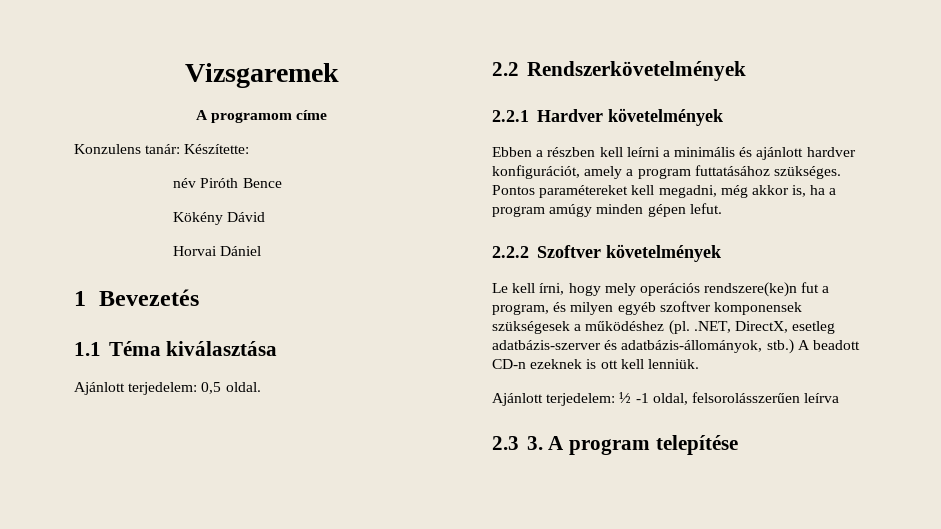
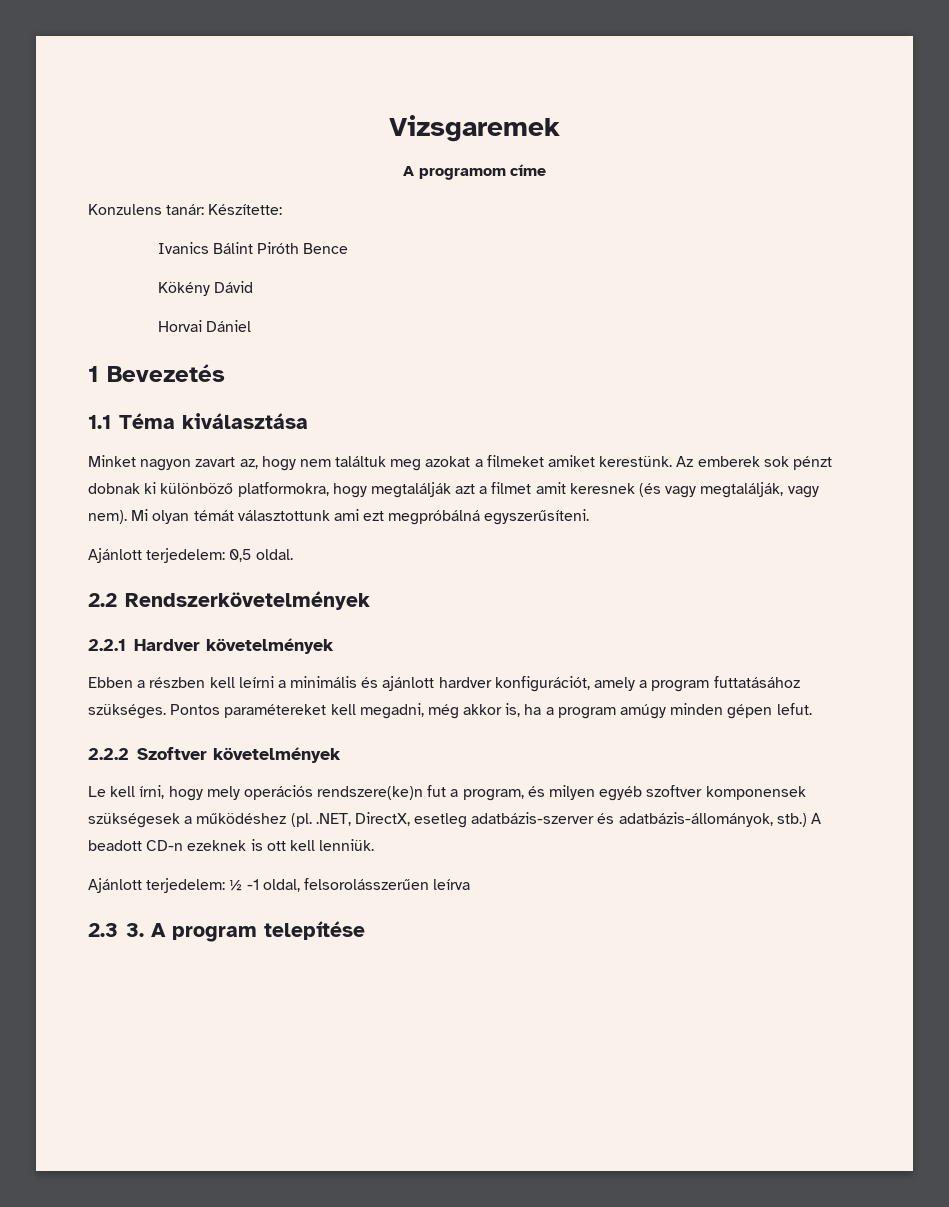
[173,178,197,188] név -> [157,242,253,254] Ivanics Bálint
(278, 348) none -> [88,455,832,471] [88,482,819,498] [88,509,590,525] // Minket nagyon zavart az, hogy nem találtuk meg azokat a filmeket amiket kerestünk. Az emberek sok pénzt dobnak ki különböző platformokra, hogy megtalálják azt a filmet amit keresnek (és vagy megtalálják, vagy nem). Mi olyan témát választottunk ami ezt megpróbálná egyszerűsíteni.

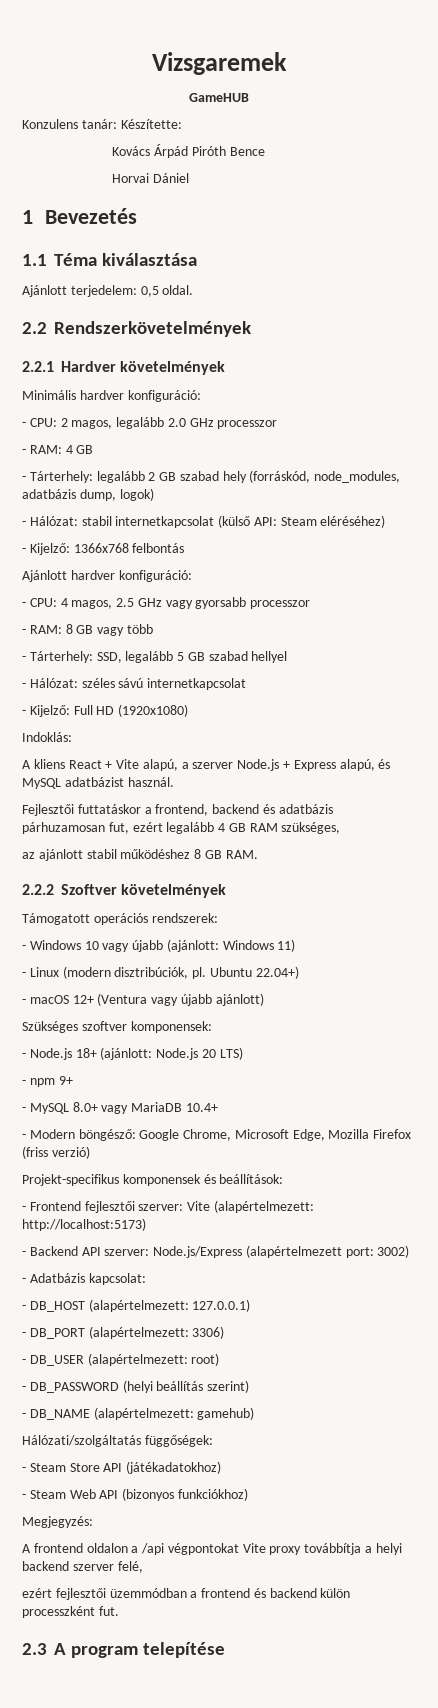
[403,164,546,180] A programom címe -> [189,93,249,102] GameHUB
[157,242,253,254] Ivanics Bálint -> [112,144,189,158] Kovács Árpád
[157,281,253,296] // Kökény Dávid -> (265, 151) none
[88,455,832,471] [88,482,819,498] [88,509,590,525] // Minket nagyon zavart az, hogy nem találtuk meg azokat a filmeket amiket kerestünk. Az emberek sok pénzt dobnak ki különböző platformokra, hogy megtalálják azt a filmet amit keresnek (és vagy megtalálják, vagy nem). Mi olyan témát választottunk ami ezt megpróbálná egyszerűsíteni. -> (198, 259) none
[88,676,800,692] [88,703,812,719] [88,747,341,763] [88,785,806,801] [88,812,822,828] [88,839,375,851] [88,878,471,893] Ebben a részben kell leírni a minimális és ajánlott hardver konfigurációt, amely a program futtatásához szükséges. Pontos paramétereket kell megadni, még akkor is, ha a program amúgy minden gépen lefut. // 2.2.2 Szoftver követelmények // Le kell írni, hogy mely operációs rendszere(ke)n fut a program, és milyen egyéb szoftver komponensek szükségesek a működéshez (pl. .NET, DirectX, esetleg adatbázis-szerver és adatbázis-állományok, stb.) A beadott CD-n ezeknek is ott kell lenniük. // Ajánlott terjedelem: ½ -1 oldal, felsorolásszerűen leírva -> [22,390,201,402] [22,417,278,429] [22,445,94,454] [22,470,401,483] [22,488,154,501] [22,515,386,528] [22,543,185,555] [22,570,192,582] [22,597,311,609] [22,624,153,636] [22,651,288,663] [22,678,247,690] [22,704,189,717] [22,732,72,742] [22,759,391,771] [22,777,174,789] [22,804,333,816] [22,822,341,834] [22,849,258,861] [22,884,227,898] [22,913,218,925] [22,939,296,952] [22,966,299,979] [22,993,264,1006] [22,1021,212,1033] [22,1047,243,1060] [22,1076,73,1087] [22,1102,218,1114] [22,1129,412,1141] [22,1146,90,1159] [22,1174,284,1186] [22,1200,314,1213] [22,1218,146,1231] [22,1245,410,1258] [22,1273,146,1285] [22,1299,251,1312] [22,1326,225,1339] [22,1353,220,1366] [22,1380,250,1393] [22,1407,255,1420] [22,1435,213,1447] [22,1461,222,1474] [22,1488,248,1501] [22,1516,93,1528] [22,1543,402,1555] [22,1561,143,1573] [22,1588,351,1600] [22,1606,119,1618] Minimális hardver konfiguráció: // - CPU: 2 magos, legalább 2.0 GHz processzor // - RAM: 4 GB // - Tárterhely: legalább 2 GB szabad hely (forráskód, node_modules, adatbázis dump, logok) // - Hálózat: stabil internetkapcsolat (külső API: Steam eléréséhez) // - Kijelző: 1366x768 felbontás // Ajánlott hardver konfiguráció: // - CPU: 4 magos, 2.5 GHz vagy gyorsabb processzor // - RAM: 8 GB vagy több // - Tárterhely: SSD, legalább 5 GB szabad hellyel // - Hálózat: széles sávú internetkapcsolat // - Kijelző: Full HD (1920x1080) // Indoklás: // A kliens React + Vite alapú, a szerver Node.js + Express alapú, és MySQL adatbázist használ. // Fejlesztői futtatáskor a frontend, backend és adatbázis párhuzamosan fut, ezért legalább 4 GB RAM szükséges, // az ajánlott stabil működéshez 8 GB RAM. // 2.2.2 Szoftver követelmények // Támogatott operációs rendszerek: // - Windows 10 vagy újabb (ajánlott: Windows 11) // - Linux (modern disztribúciók, pl. Ubuntu 22.04+) // - macOS 12+ (Ventura vagy újabb ajánlott) // Szükséges szoftver komponensek: // - Node.js 18+ (ajánlott: Node.js 20 LTS) // - npm 9+ // - MySQL 8.0+ vagy MariaDB 10.4+ // - Modern böngésző: Google Chrome, Microsoft Edge, Mozilla Firefox (friss verzió) // Projekt-specifikus komponensek és beállítások: // - Frontend fejlesztői szerver: Vite (alapértelmezett: http://localhost:5173) // - Backend API szerver: Node.js/Express (alapértelmezett port: 3002) // - Adatbázis kapcsolat: // - DB_HOST (alapértelmezett: 127.0.0.1) // - DB_PORT (alapértelmezett: 3306) // - DB_USER (alapértelmezett: root) // - DB_PASSWORD (helyi beállítás szerint) // - DB_NAME (alapértelmezett: gamehub) // Hálózati/szolgáltatás függőségek: // - Steam Store API (játékadatokhoz) // - Steam Web API (bizonyos funkciókhoz) // Megjegyzés: // A frontend oldalon a /api végpontokat Vite proxy továbbítja a helyi backend szerver felé, // ezért fejlesztői üzemmódban a frontend és backend külön processzként fut.
[125,923,144,937] 3. -> (47, 1649) none

